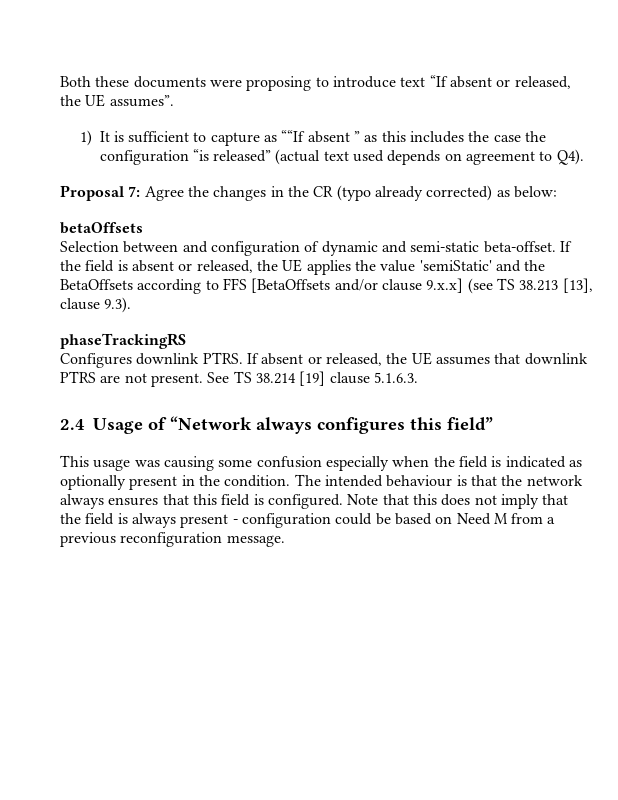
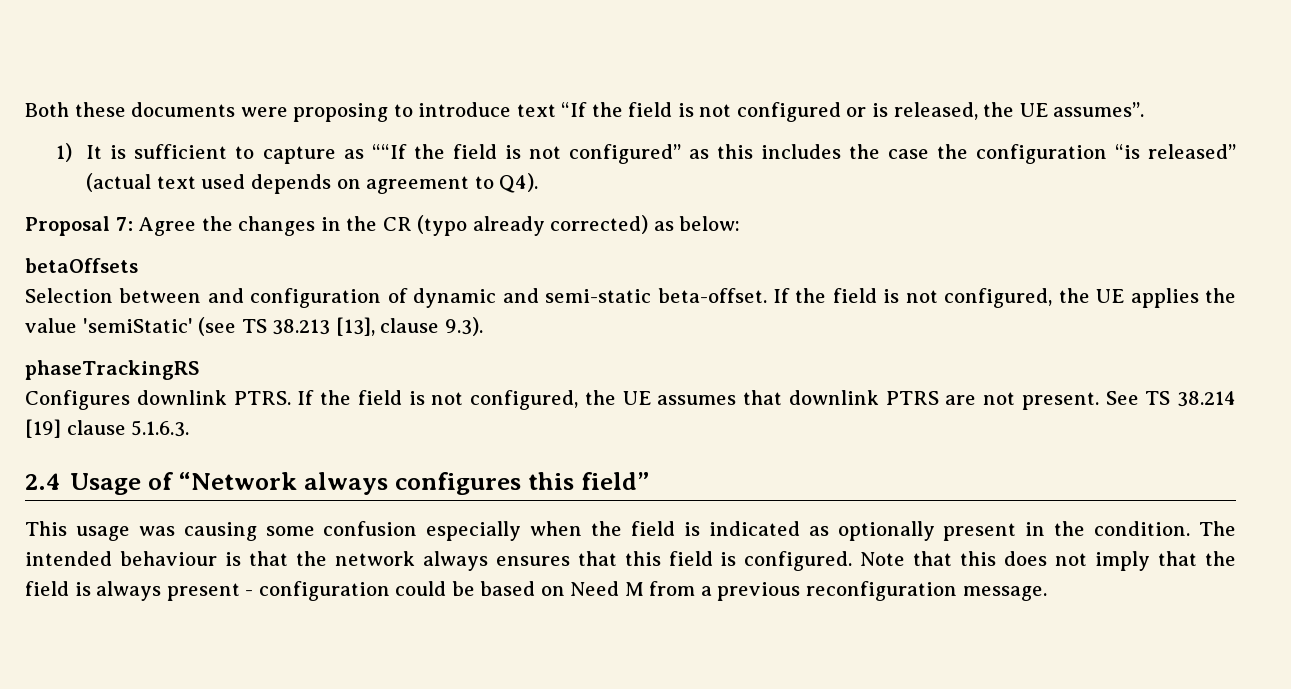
[449,76,511,88] absent or -> [591,102,889,122] the field is not configured or is
[307,131,361,143] absent ” -> [413,144,681,164] the field is not configured”
[131,260,253,273] absent or released, -> [905,288,1053,308] not configured,
[495,260,546,272] [60,278,464,294] and the BetaOffsets according to FFS [BetaOffsets and/or clause 9.x.x] -> (193, 325) none
[261,353,382,366] absent or released, -> [320,390,578,410] the field is not configured,

